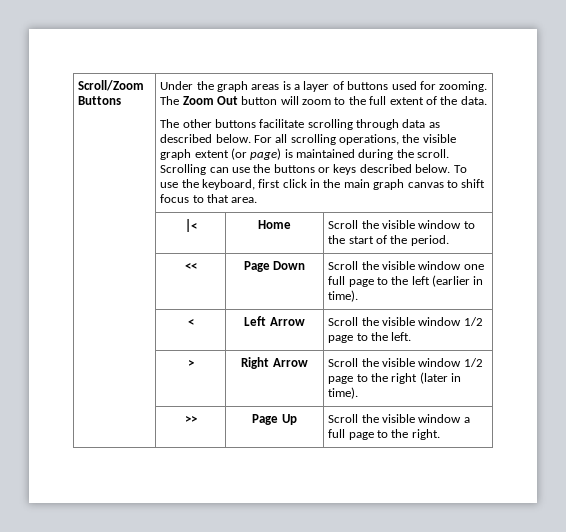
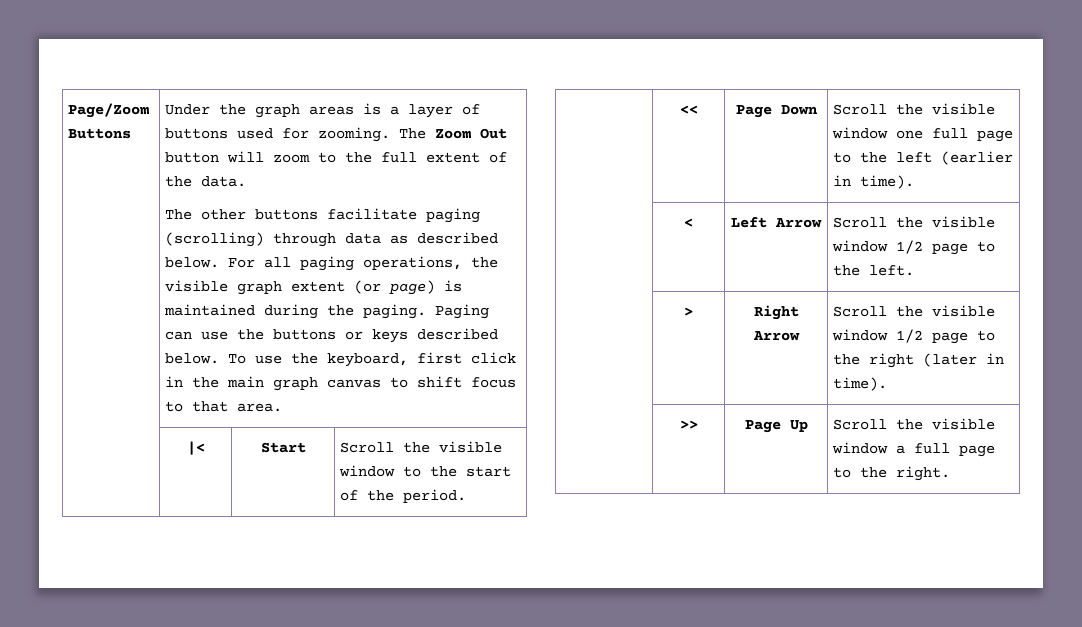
[78,80,145,91] Scroll/Zoom -> [68,103,150,118] Page/Zoom
[307,119,353,130] scrolling -> [426,208,481,223] [165,232,265,247] paging (scrolling)
[290,134,336,145] scrolling -> [300,256,355,271] paging
[417,149,450,158] [160,164,207,175] scroll. Scrolling -> [363,304,490,319] paging. Paging
[258,220,291,229] Home -> [260,442,306,453] Start

